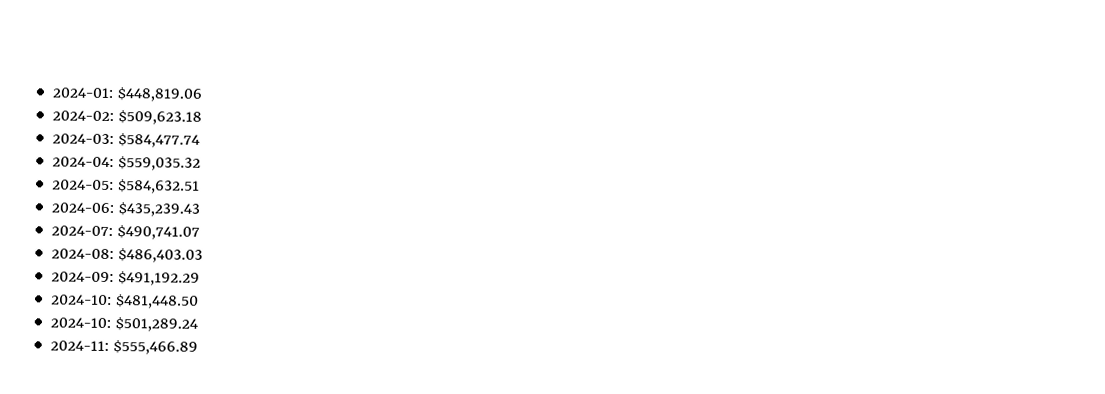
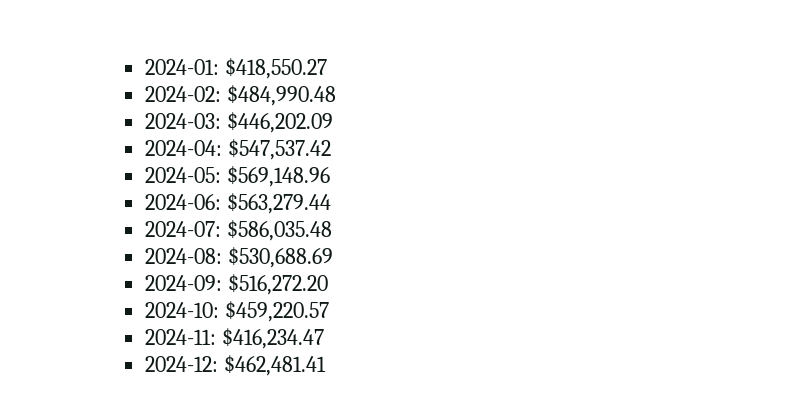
[117,87,203,102] $448,819.06 -> [225,58,328,79] $418,550.27
[118,110,203,125] $509,623.18 -> [227,85,337,106] $484,990.48
[118,133,201,148] $584,477.74 -> [227,112,334,133] $446,202.09
[118,156,202,171] $559,035.32 -> [228,139,332,160] $547,537.42
[118,179,201,194] $584,632.51 -> [227,166,331,187] $569,148.96
[118,202,201,217] $435,239.43 -> [227,193,332,214] $563,279.44
[117,225,201,240] $490,741.07 -> [227,220,333,241] $586,035.48
[118,248,204,263] $486,403.03 -> [228,247,334,268] $530,688.69
[118,271,201,286] [51,294,200,309] [50,317,199,332] [50,340,199,355] $491,192.29 // 2024-10: $481,448.50 // 2024-10: $501,289.24 // 2024-11: $555,466.89 -> [228,274,329,295] [145,301,330,322] [145,328,325,349] [145,355,327,376] $516,272.20 // 2024-10: $459,220.57 // 2024-11: $416,234.47 // 2024-12: $462,481.41

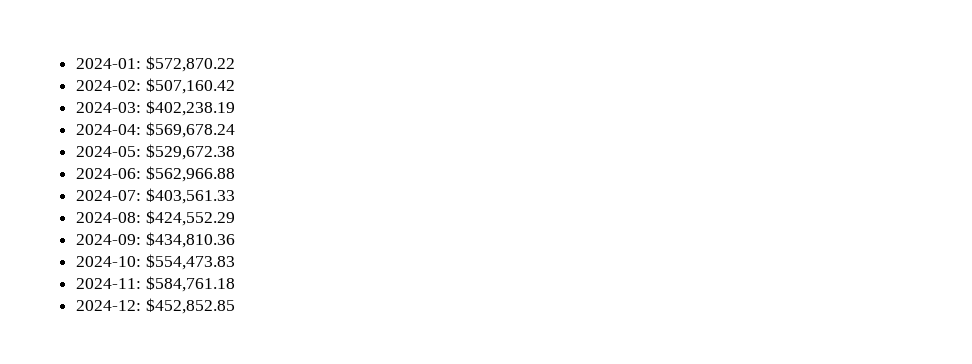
[225,58,328,79] $418,550.27 -> [145,56,235,72] $572,870.22
[227,85,337,106] $484,990.48 -> [145,78,235,94] $507,160.42
[227,112,334,133] $446,202.09 -> [145,100,235,116] $402,238.19
[228,139,332,160] $547,537.42 -> [145,122,235,138] $569,678.24
[227,166,331,187] $569,148.96 -> [145,144,235,160] $529,672.38
[227,193,332,214] $563,279.44 -> [145,166,235,182] $562,966.88
[227,220,333,241] $586,035.48 -> [145,188,235,204] $403,561.33
[228,247,334,268] $530,688.69 -> [145,210,235,226] $424,552.29
[228,274,329,295] $516,272.20 -> [145,232,235,248] $434,810.36
[225,301,330,322] $459,220.57 -> [145,254,235,270] $554,473.83
[222,328,325,349] $416,234.47 -> [145,276,235,292] $584,761.18
[224,355,327,376] $462,481.41 -> [145,298,235,314] $452,852.85

